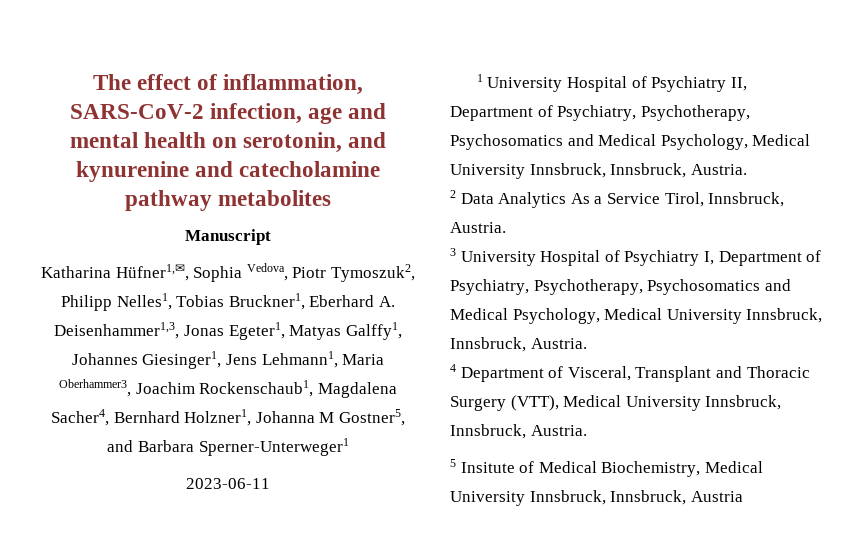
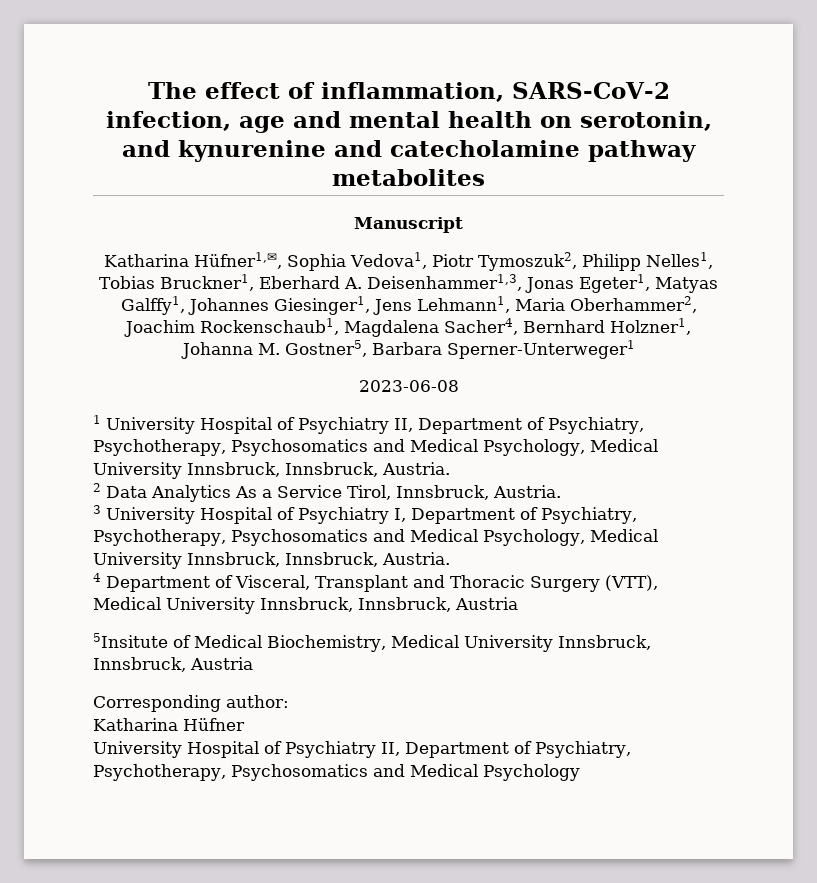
[246,263,288,281] Vedova, -> [350,252,427,269] Vedova1,
[59,379,132,397] Oberhammer3, -> [569,296,697,313] Oberhammer2,
[319,409,405,426] [107,440,134,452] M Gostner5, and -> [257,340,367,357] M. Gostner5,
[186,478,270,489] 2023-06-11 -> [358,380,459,392] 2023-06-08
[530,425,587,436] [450,459,515,473] Austria. // 5 Insitute -> [455,597,518,610] [93,633,168,648] Austria // 5Insitute
(743, 496) none -> [93,695,289,712] [93,718,245,731] [93,741,631,758] [93,764,580,781] // Corresponding author: // Katharina Hüfner // University Hospital of Psychiatry II, Department of Psychiatry, Psychotherapy, Psychosomatics and Medical Psychology

